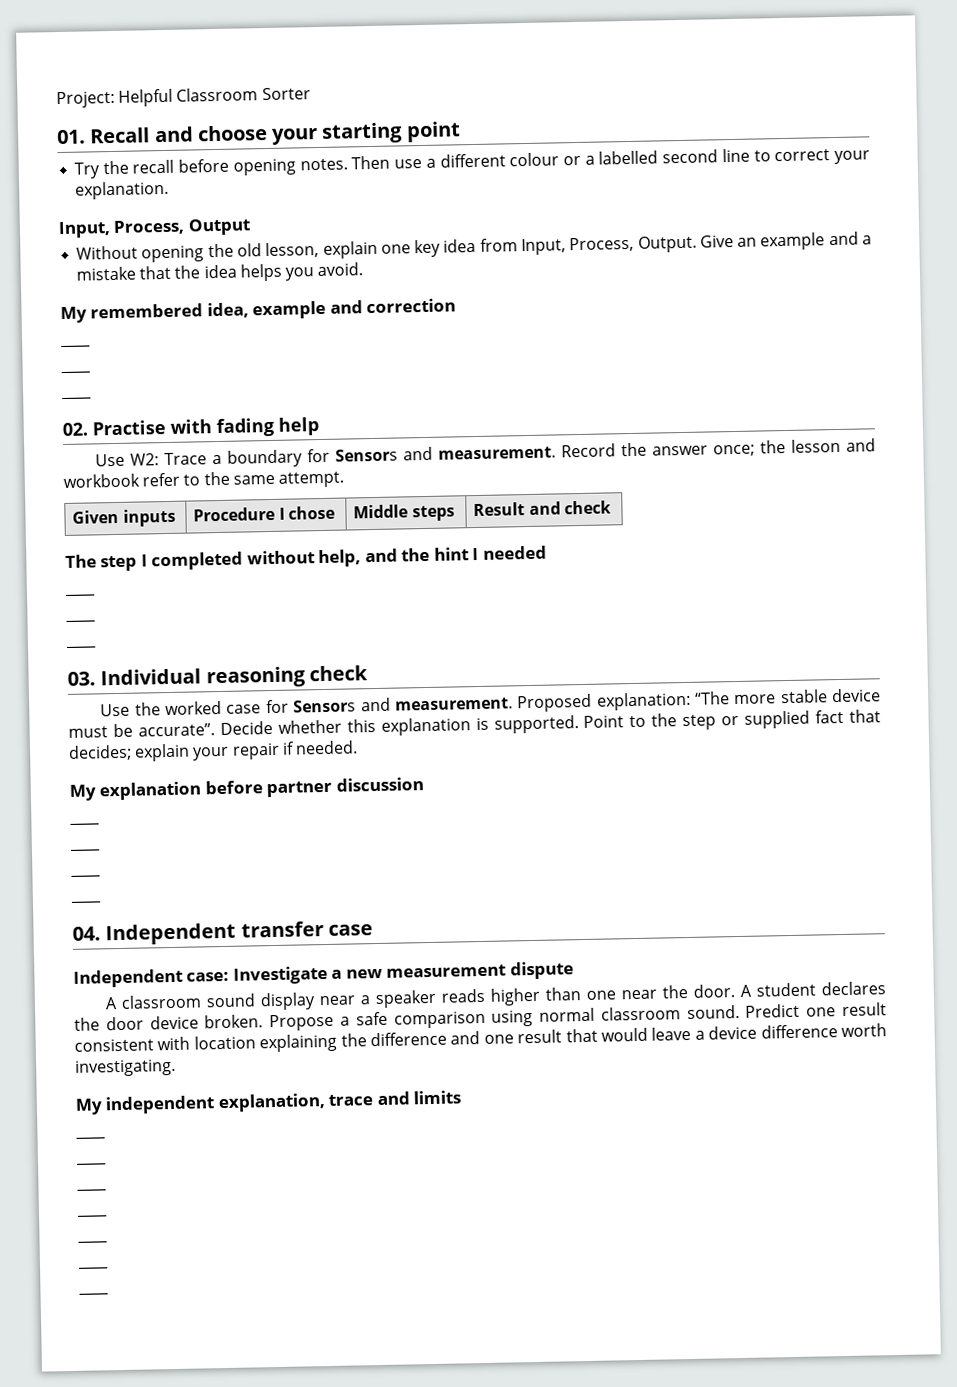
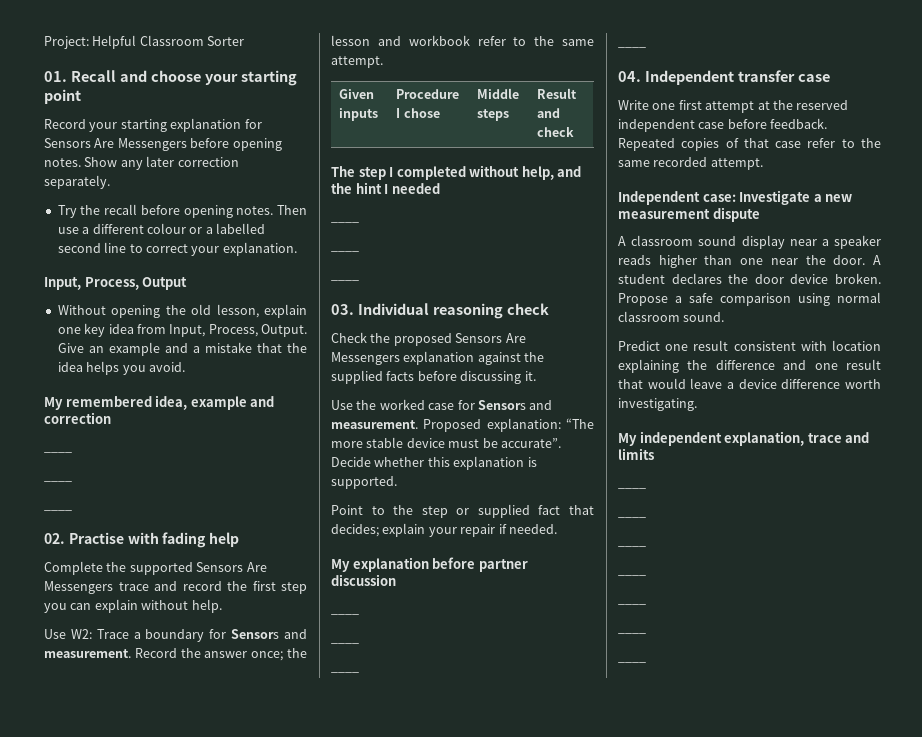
(461, 132) none -> [44,118,262,132] [44,138,282,151] [44,156,239,170] [44,175,110,189] // Record your starting explanation for Sensors Are Messengers before opening notes. Show any later correction separately.
(319, 426) none -> [44,561,267,575] [44,581,307,594] [44,599,222,613] // Complete the supported Sensors Are Messengers trace and record the first step you can explain without help.
(368, 673) none -> [331,332,526,346] [331,351,545,365] [331,370,536,384] // Check the proposed Sensors Are Messengers explanation against the supplied facts before discussing it.
(579, 724) none -> (397, 482) //
(373, 930) none -> [618,100,849,113] [618,118,828,132] [618,138,881,151] [618,157,763,170] // Write one first attempt at the reserved independent case before feedback. Repeated copies of that case refer to the same recorded attempt.
(740, 1012) none -> (725, 317) //

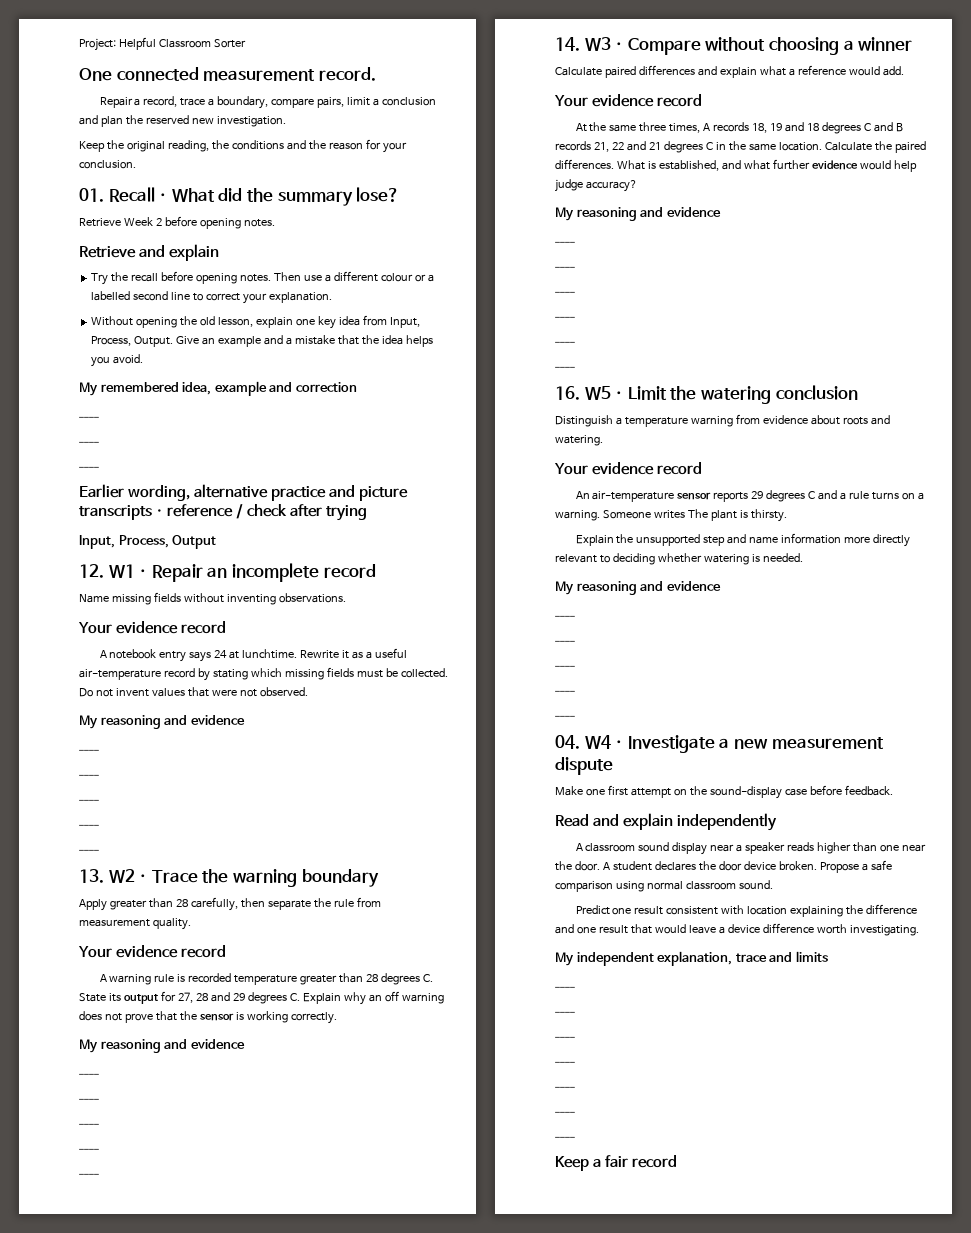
[44,70,297,86] [44,89,81,104] [44,118,262,132] [44,138,282,151] [44,156,239,170] [44,175,110,189] 01. Recall and choose your starting point // Record your starting explanation for Sensors Are Messengers before opening notes. Show any later correction separately. -> [79,67,376,81] [99,96,437,109] [79,115,286,127] [79,139,407,153] [79,160,136,169] [79,187,400,206] [79,216,275,229] [79,244,220,261] One connected measurement record. // Repair a record, trace a boundary, compare pairs, limit a conclusion and plan the reserved new investigation. // Keep the original reading, the conditions and the reason for your conclusion. // 01. Recall · What did the summary lose? // Retrieve Week 2 before opening notes. // Retrieve and explain
[44,277,188,290] // Input, Process, Output -> (332, 297) none
[44,532,240,548] [44,561,267,575] [44,581,307,594] [44,599,222,613] [44,629,307,642] [44,648,308,661] [331,35,594,46] [331,56,383,68] [339,89,375,99] [339,108,379,121] [396,89,460,99] [396,108,440,118] [477,88,520,99] [477,109,510,121] [537,88,578,99] [537,108,561,118] [537,127,575,137] [331,165,582,180] [331,182,440,194] [331,221,359,223] [331,250,359,252] [331,279,359,281] [331,303,549,319] [331,332,526,346] [331,351,545,365] [331,370,536,384] [331,399,553,410] [331,418,594,432] [331,437,561,448] [331,456,537,470] [331,476,397,489] [331,504,594,518] [331,523,557,537] [331,557,528,572] [331,574,396,586] 02. Practise with fading help // Complete the supported Sensors Are Messengers trace and record the first step you can explain without help. // Use W2: Trace a boundary for Sensors and measurement. Record the answer once; the lesson and workbook refer to the same attempt. // Given inputs | Procedure I chose | Middle steps | Result and check // The step I completed without help, and the hint I needed // ____ // ____ // ____ // 03. Individual reasoning check // Check the proposed Sensors Are Messengers explanation against the supplied facts before discussing it. // Use the worked case for Sensors and measurement. Proposed explanation: “The more stable device must be accurate”. Decide whether this explanation is supported. // Point to the step or supplied fact that decides; explain your repair if needed. // My explanation before partner discussion -> [79,484,409,501] [79,504,368,521] [79,535,217,549] [79,563,376,582] [79,592,346,605] [78,621,227,634] [99,648,408,662] [79,667,448,681] [79,687,308,697] [79,715,245,729] [79,749,99,751] [79,774,99,776] [79,799,99,801] [79,824,99,826] [79,849,99,851] [79,869,379,887] [79,897,381,911] [79,918,191,930] [78,945,227,958] [99,973,434,985] [79,991,444,1005] [79,1011,337,1024] [79,1039,245,1053] [79,1073,99,1075] [79,1098,99,1100] [79,1123,99,1125] [79,1148,99,1150] [79,1173,99,1175] [555,37,913,55] [555,65,904,78] [554,94,703,107] [575,122,904,134] [555,141,926,153] [555,159,917,172] [555,179,637,192] [555,207,721,221] [555,241,575,243] [555,266,575,268] [555,291,575,293] [555,316,575,318] [555,341,575,343] [555,366,575,368] [555,385,858,404] [555,414,890,427] [555,435,603,446] [554,462,703,475] [575,490,925,502] [555,509,787,522] [575,533,911,547] [555,553,803,565] [555,581,721,595] [555,615,575,617] Earlier wording, alternative practice and picture transcripts · reference / check after trying // Input, Process, Output // 12. W1 · Repair an incomplete record // Name missing fields without inventing observations. // Your evidence record // A notebook entry says 24 at lunchtime. Rewrite it as a useful air-temperature record by stating which missing fields must be collected. Do not invent values that were not observed. // My reasoning and evidence // ____ // ____ // ____ // ____ // ____ // 13. W2 · Trace the warning boundary // Apply greater than 28 carefully, then separate the rule from measurement quality. // Your evidence record // A warning rule is recorded temperature greater than 28 degrees C. State its output for 27, 28 and 29 degrees C. Explain why an off warning does not prove that the sensor is working correctly. // My reasoning and evidence // ____ // ____ // ____ // ____ // ____ // 14. W3 · Compare without choosing a winner // Calculate paired differences and explain what a reference would add. // Your evidence record // At the same three times, A records 18, 19 and 18 degrees C and B records 21, 22 and 21 degrees C in the same location. Calculate the paired differences. What is established, and what further evidence would help judge accuracy? // My reasoning and evidence // ____ // ____ // ____ // ____ // ____ // ____ // 16. W5 · Limit the watering conclusion // Distinguish a temperature warning from evidence about roots and watering. // Your evidence record // An air-temperature sensor reports 29 degrees C and a rule turns on a warning. Someone writes The plant is thirsty. // Explain the unsupported step and name information more directly relevant to deciding whether watering is needed. // My reasoning and evidence // ____
[644,70,830,85] [618,100,849,113] [618,118,828,132] [618,138,881,151] [618,157,763,170] [618,191,736,205] Independent transfer case // Write one first attempt at the reserved independent case before feedback. Repeated copies of that case refer to the same recorded attempt. // Independent case: -> [584,735,624,749] W4 ·
(760, 214) none -> [555,785,893,799] [555,813,778,831] // Make one first attempt on the sound-display case before feedback. // Read and explain independently
(646, 662) none -> [555,1155,678,1171] // Keep a fair record

